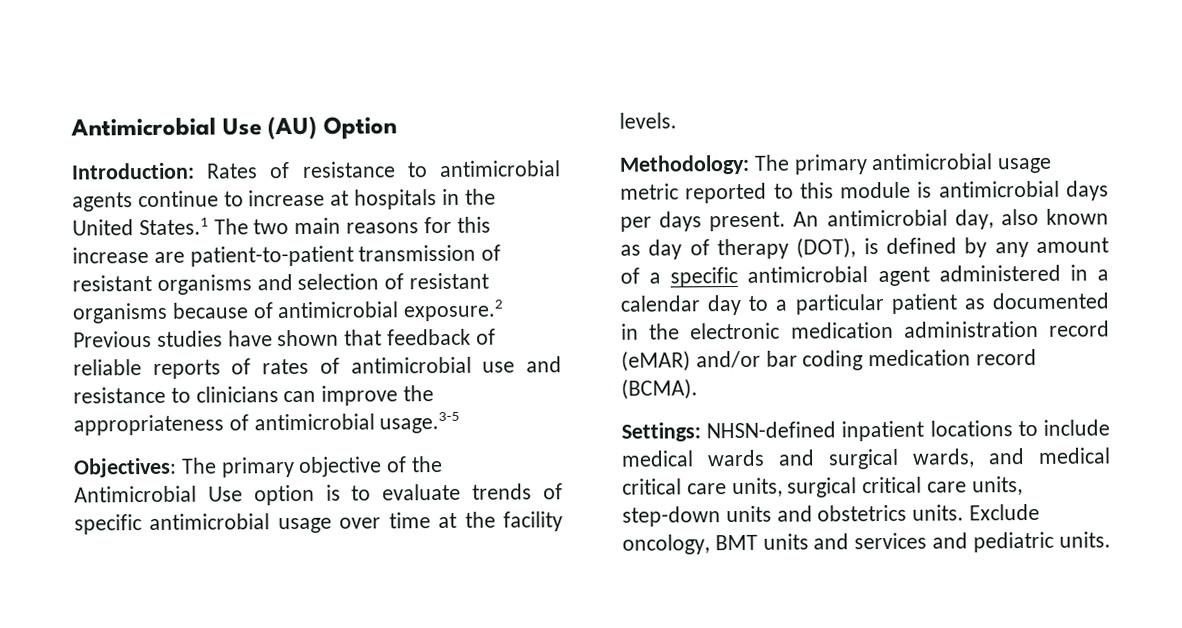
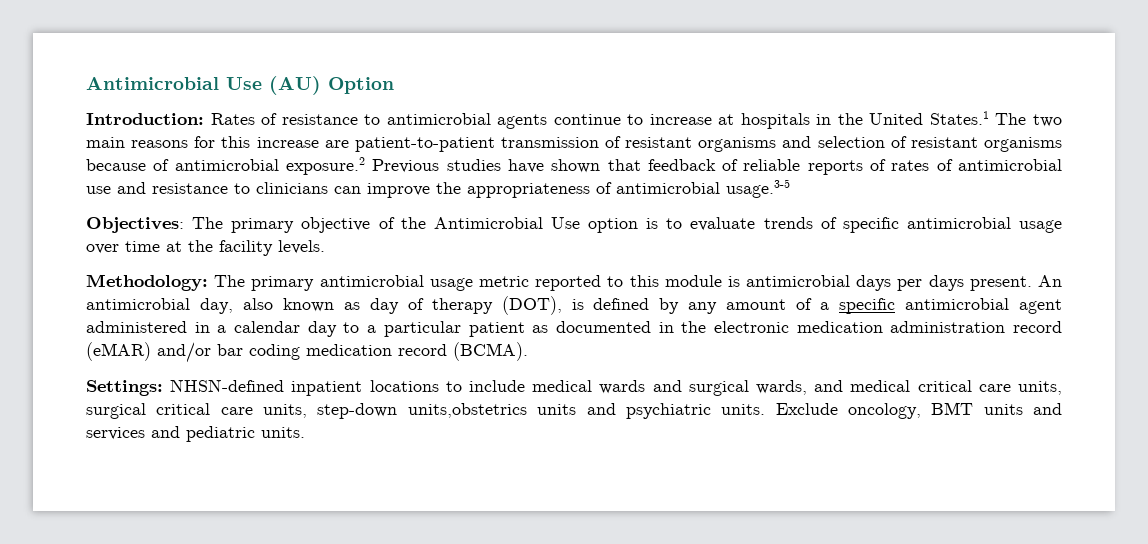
[725,504,908,523] units and obstetrics -> [407,403,711,419] units,obstetrics units and psychiatric

